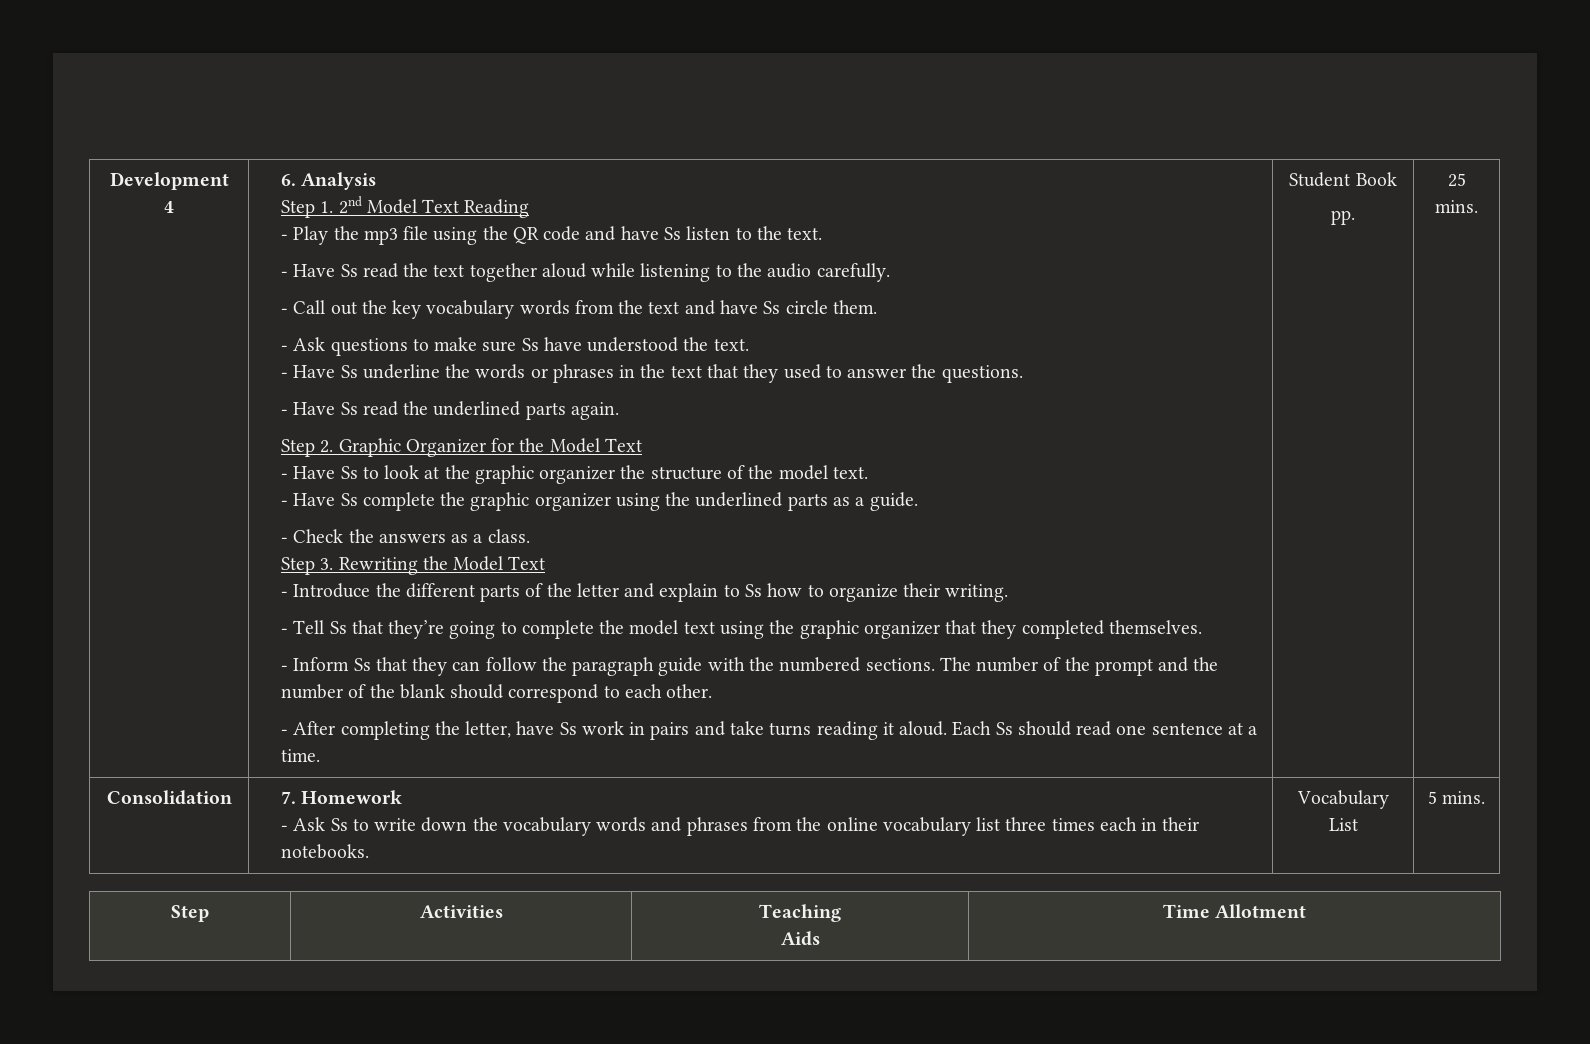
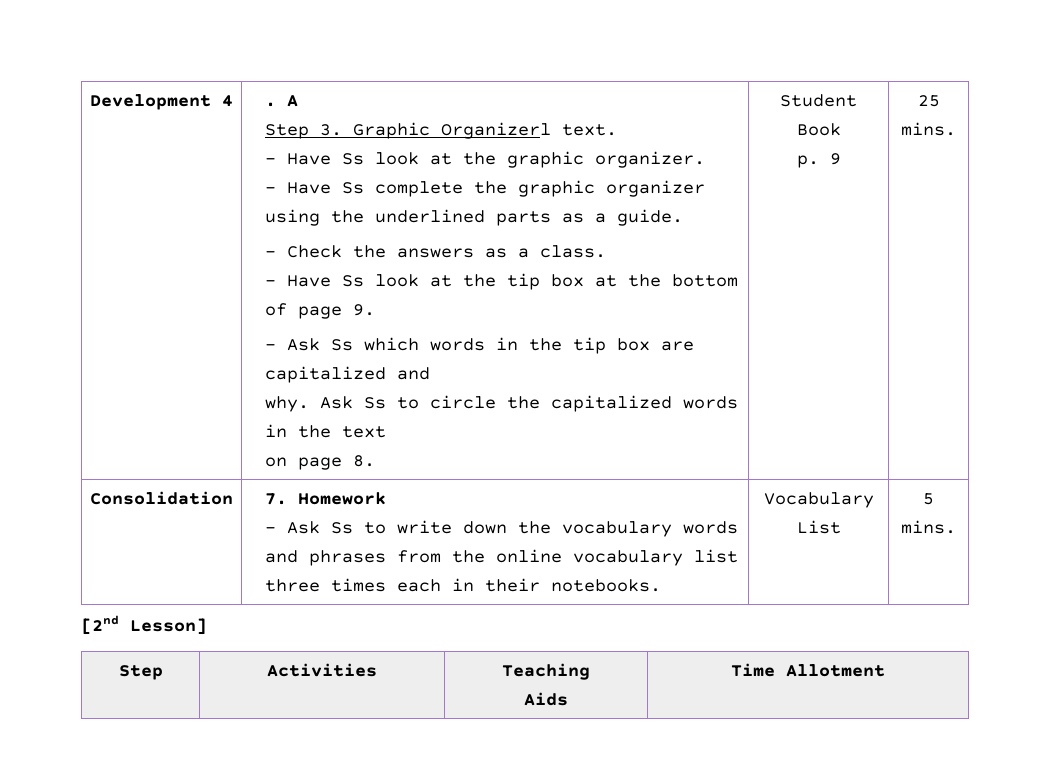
[281,172,377,190] [281,196,530,218] [281,226,823,245] [281,263,890,282] [281,300,877,319] [281,337,749,356] [281,364,1023,383] [281,401,619,420] [281,438,642,457] [281,465,868,484] 6. Analysis // Step 1. 2nd Model Text Reading // - Play the mp3 file using the QR code and have Ss listen to the text. // - Have Ss read the text together aloud while listening to the audio carefully. // - Call out the key vocabulary words from the text and have Ss circle them. // - Ask questions to make sure Ss have understood the text. // - Have Ss underline the words or phrases in the text that they used to answer the questions. // - Have Ss read the underlined parts again. // Step 2. Graphic Organizer for the Model Text // - Have Ss to look at the graphic organizer the structure of the model text. -> [264,95,298,107] [264,122,617,139] [264,151,705,168] . A // Step 3. Graphic Organizerl text. // - Have Ss look at the graphic organizer.
[281,556,546,575] [281,583,1009,602] [281,620,1202,639] [281,657,1219,676] [281,684,713,703] [281,721,1258,740] [281,749,321,762] Step 3. Rewriting the Model Text // - Introduce the different parts of the letter and explain to Ss how to organize their writing. // - Tell Ss that they’re going to complete the model text using the graphic organizer that they completed themselves. // - Inform Ss that they can follow the paragraph guide with the numbered sections. The number of the prompt and the number of the blank should correspond to each other. // - After completing the letter, have Ss work in pairs and take turns reading it aloud. Each Ss should read one sentence at a time. -> [264,273,738,290] [264,303,375,319] [264,337,694,354] [264,366,430,383] [264,395,738,412] [264,424,386,438] [264,455,375,470] - Have Ss look at the tip box at the bottom of page 9. // - Ask Ss which words in the tip box are capitalized and // why. Ask Ss to circle the capitalized words in the text // on page 8.
[1331,210,1355,225] pp. -> [796,153,841,168] p. 9
(1486, 797) none -> [81,615,207,635] // [2nd Lesson]

